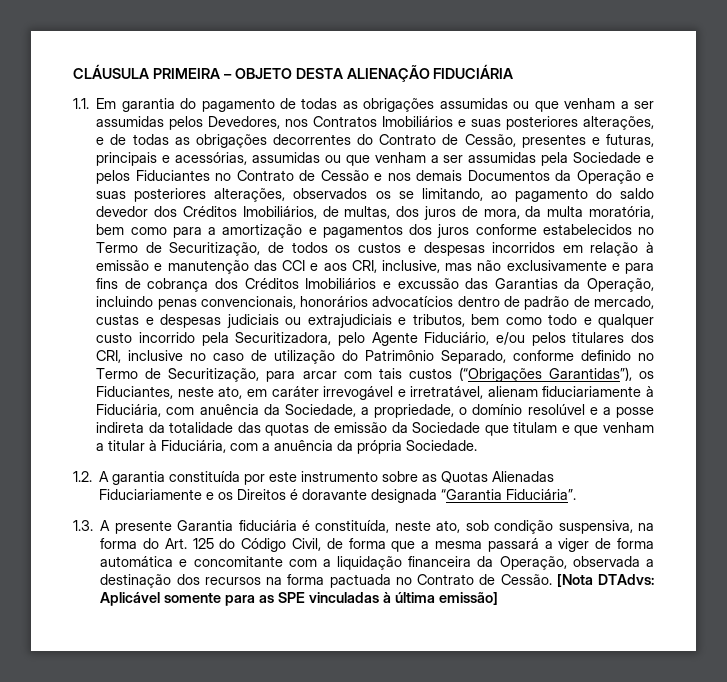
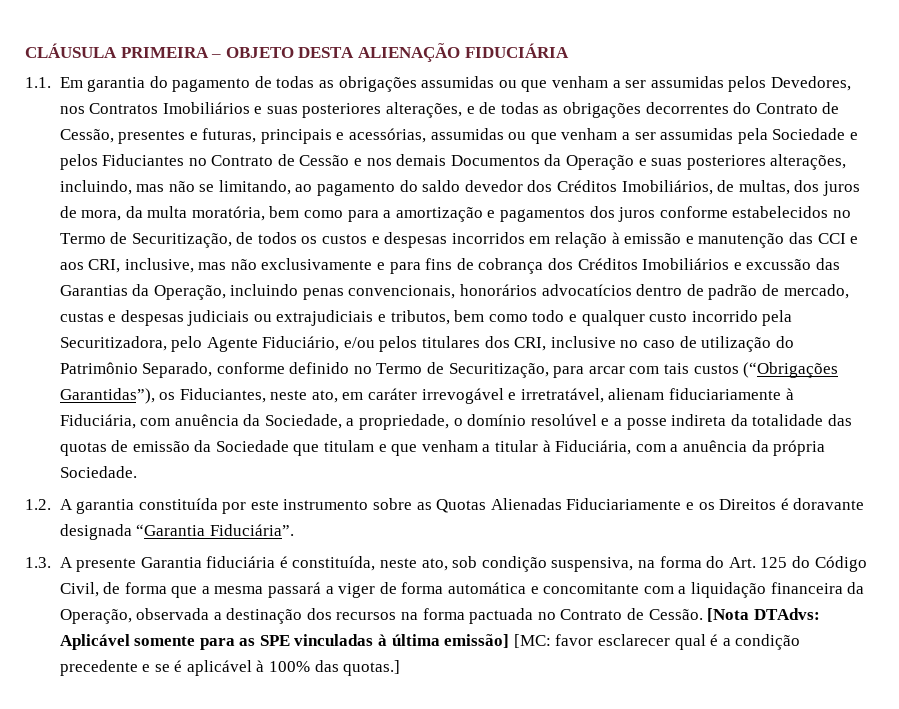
[293,188,391,199] observados os -> [59,180,195,195] incluindo, mas não
(499, 598) none -> [513,634,801,650] [59,660,401,676] [MC: favor esclarecer qual é a condição precedente e se é aplicável à 100% das quotas.]

